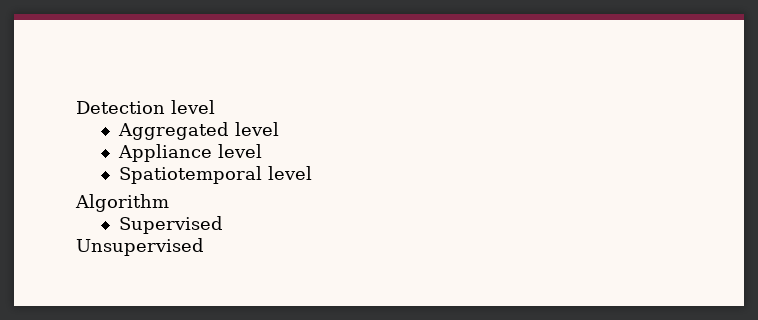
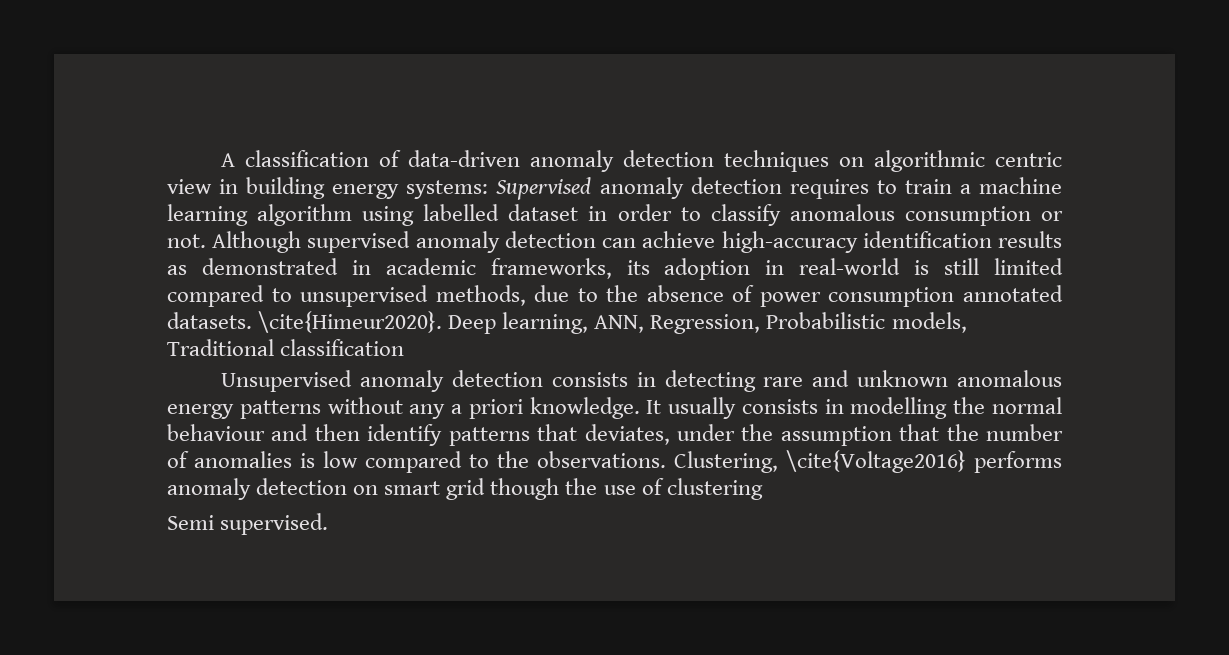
[76,100,215,114] [117,122,279,140] [117,144,262,162] [118,166,312,184] [75,194,169,212] [118,216,223,234] [76,238,204,256] Detection level // Aggregated level // Appliance level // Spatiotemporal level // Algorithm // Supervised // Unsupervised -> [221,150,1062,172] [167,177,1063,200] [167,204,1063,226] [167,231,1062,253] [167,258,1063,280] [167,285,1063,307] [167,311,967,334] [167,339,405,356] [221,370,1062,392] [167,397,1062,419] [167,424,1063,446] [167,450,1062,473] [167,478,763,500] [167,513,329,535] A classification of data-driven anomaly detection techniques on algorithmic centric view in building energy systems: Supervised anomaly detection requires to train a machine learning algorithm using labelled dataset in order to classify anomalous consumption or not. Although supervised anomaly detection can achieve high-accuracy identification results as demonstrated in academic frameworks, its adoption in real-world is still limited compared to unsupervised methods, due to the absence of power consumption annotated datasets. \cite{Himeur2020}. Deep learning, ANN, Regression, Probabilistic models, Traditional classification // Unsupervised anomaly detection consists in detecting rare and unknown anomalous energy patterns without any a priori knowledge. It usually consists in modelling the normal behaviour and then identify patterns that deviates, under the assumption that the number of anomalies is low compared to the observations. Clustering, \cite{Voltage2016} performs anomaly detection on smart grid though the use of clustering // Semi supervised.

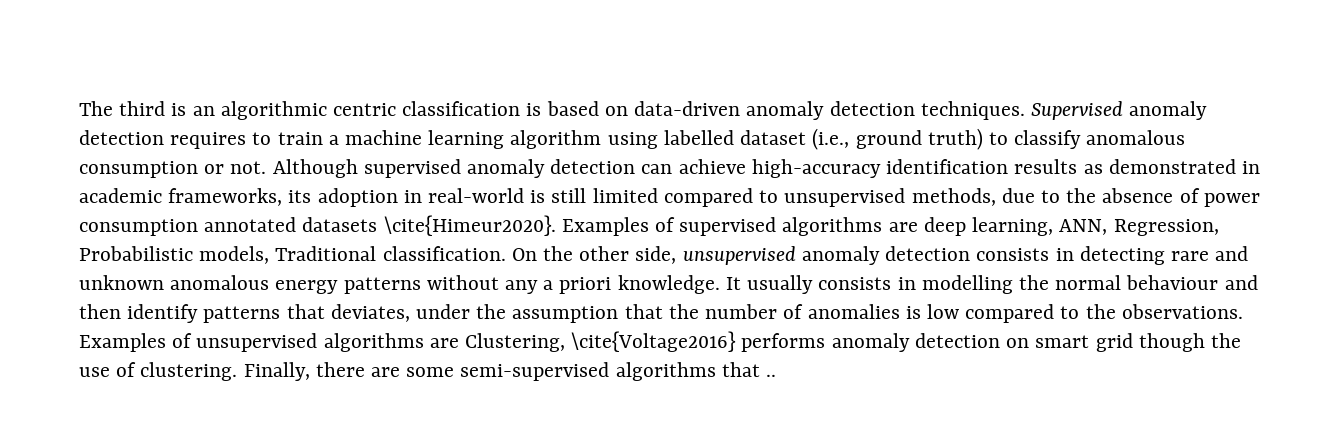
[221,150,1062,172] [167,177,489,199] A classification of data-driven anomaly detection techniques on algorithmic centric view in building energy systems: -> [79,101,1025,120] The third is an algorithmic centric classification is based on data-driven anomaly detection techniques.
[588,204,672,221] in order -> [812,128,983,150] (i.e., ground truth)
[167,311,497,334] datasets. \cite{Himeur2020}. Deep -> [302,215,966,236] datasets \cite{Himeur2020}. Examples of supervised algorithms are deep
[280,339,405,356] [221,370,353,392] classification // Unsupervised -> [382,246,796,265] classification. On the other side, unsupervised
(666, 459) none -> [79,333,459,352] Examples of unsupervised algorithms are
[666,478,763,500] [167,513,329,535] clustering // Semi supervised. -> [140,362,777,381] clustering. Finally, there are some semi-supervised algorithms that ..

